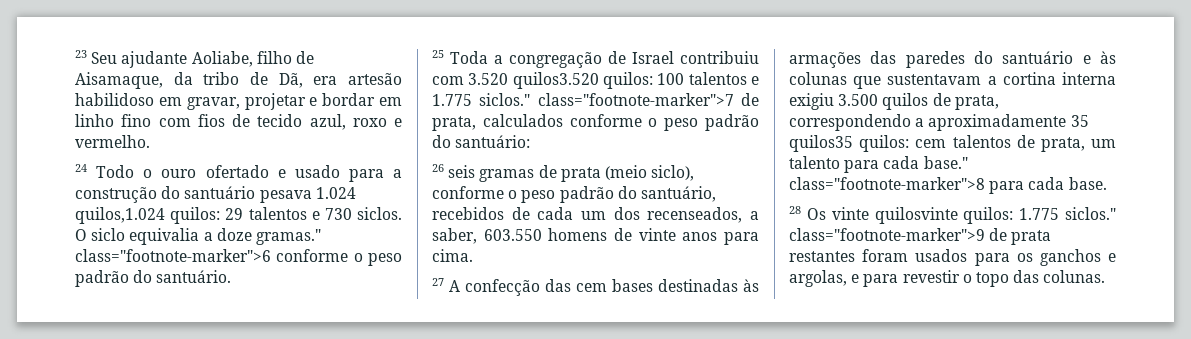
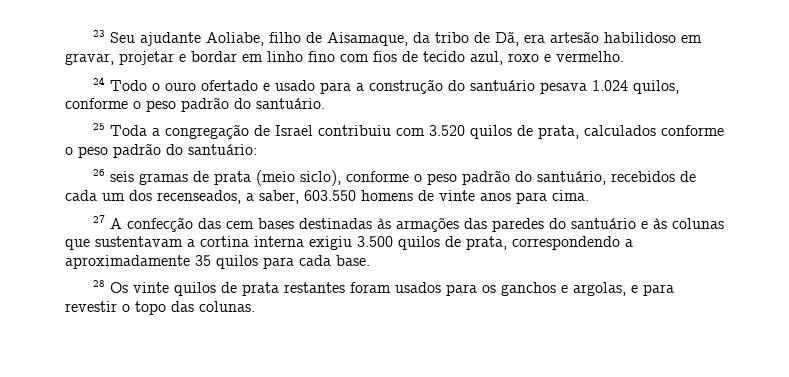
[75,207,402,224] [75,228,321,245] [75,249,271,262] quilos,1.024 quilos: 29 talentos e 730 siclos. O siclo equivalia a doze gramas." class="footnote-marker">6 -> [632,80,679,94] quilos,
[512,72,759,89] [432,93,734,106] quilos3.520 quilos: 100 talentos e 1.775 siclos." class="footnote-marker">7 -> [469,125,512,139] quilos
[789,135,1116,152] [789,156,968,173] [789,177,985,190] quilos35 quilos: cem talentos de prata, um talento para cada base." class="footnote-marker">8 -> [216,255,258,269] quilos
[874,207,1116,224] [789,228,985,241] quilosvinte quilos: 1.775 siclos." class="footnote-marker">9 -> [173,282,216,296] quilos

